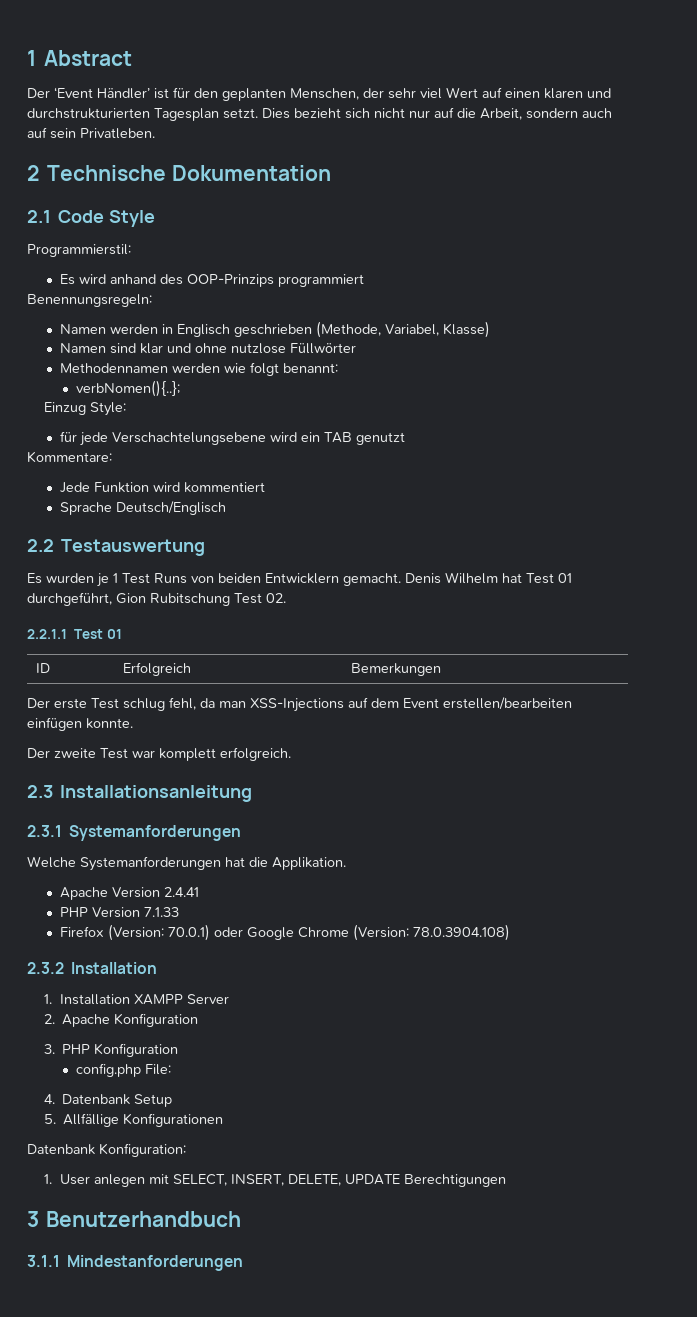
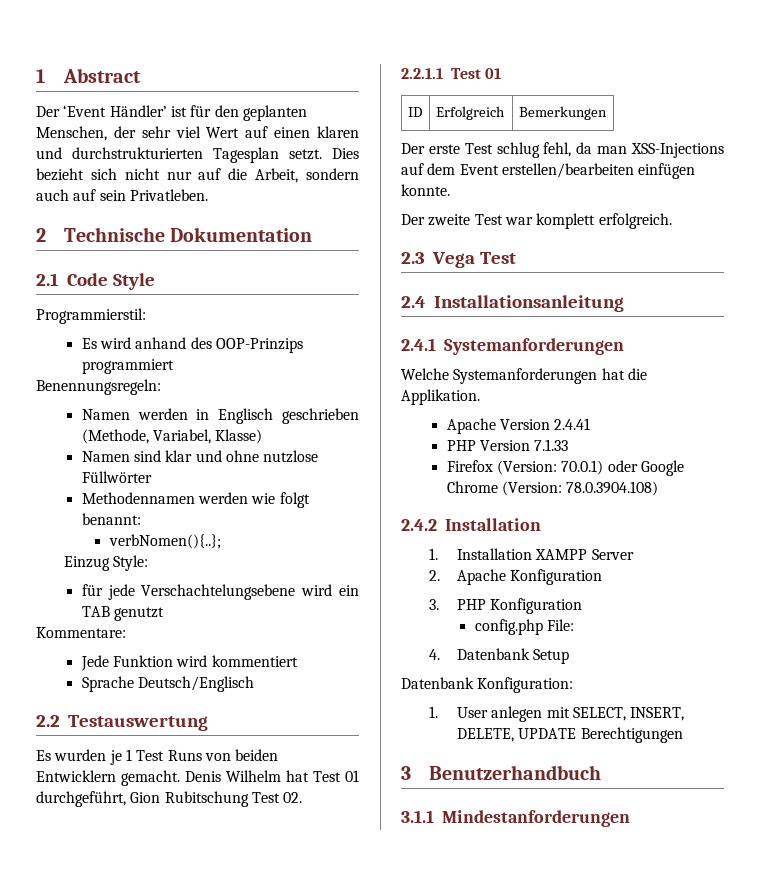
(53, 791) none -> [432,252,516,268] [401,296,426,308] Vega Test // 2.4
[27,825,62,837] 2.3.1 -> [401,338,436,351] 2.4.1
[27,962,64,974] 2.3.2 -> [401,519,437,531] 2.4.2
[43,1113,223,1127] // 5. Allfällige Konfigurationen -> (570, 656) none

